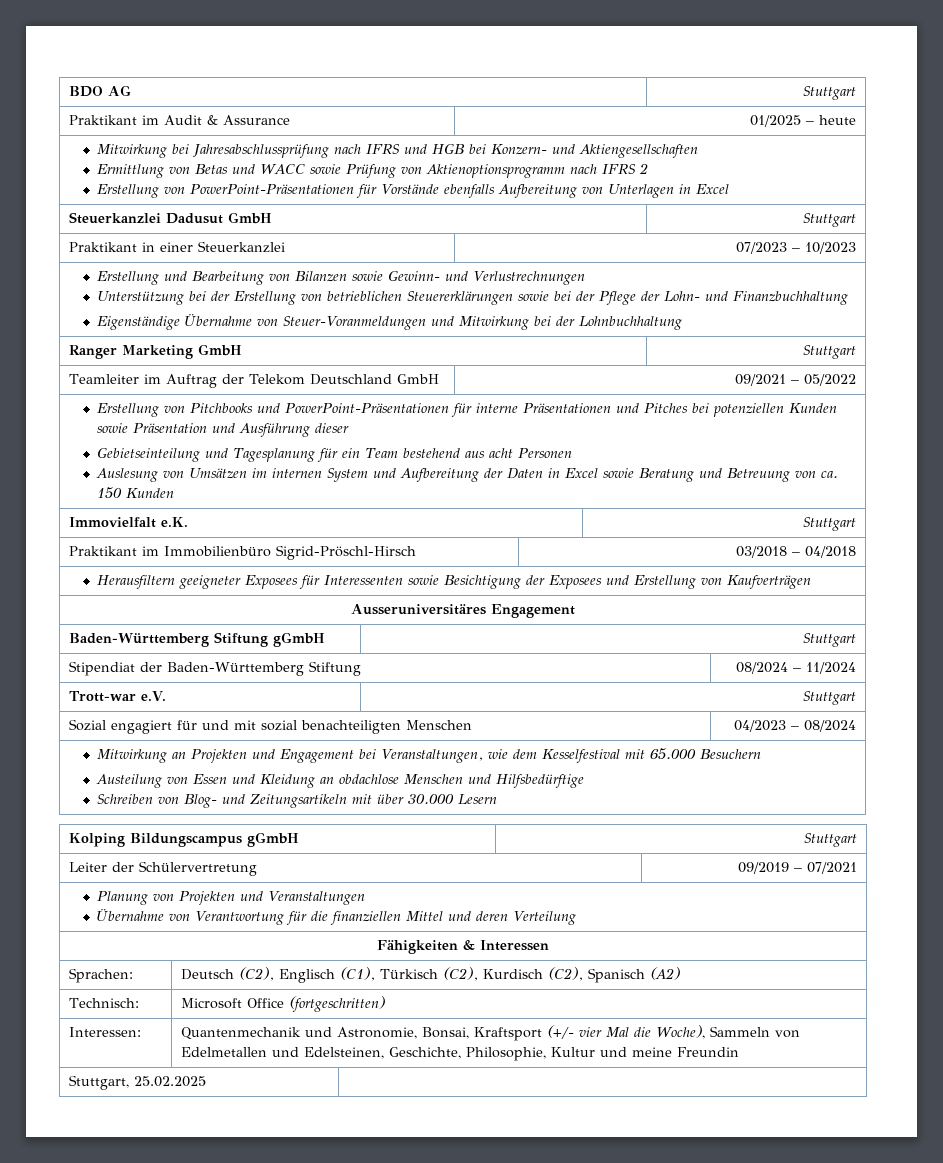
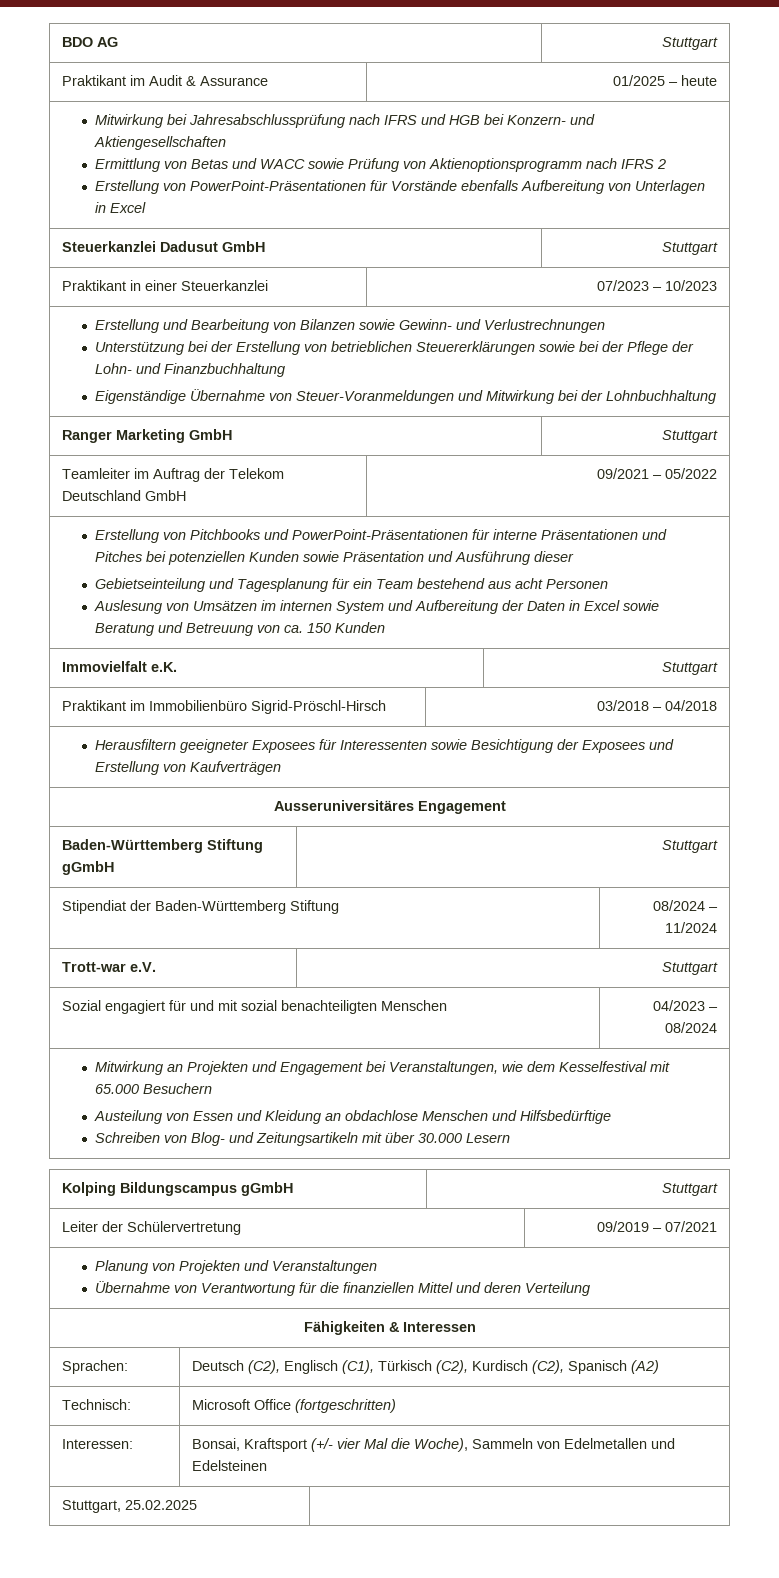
[180,1027,417,1040] Quantenmechanik und Astronomie, -> (133, 1444) none
[303,1047,739,1061] Edelsteinen, Geschichte, Philosophie, Kultur und meine Freundin -> [191,1460,267,1471] Edelsteinen

